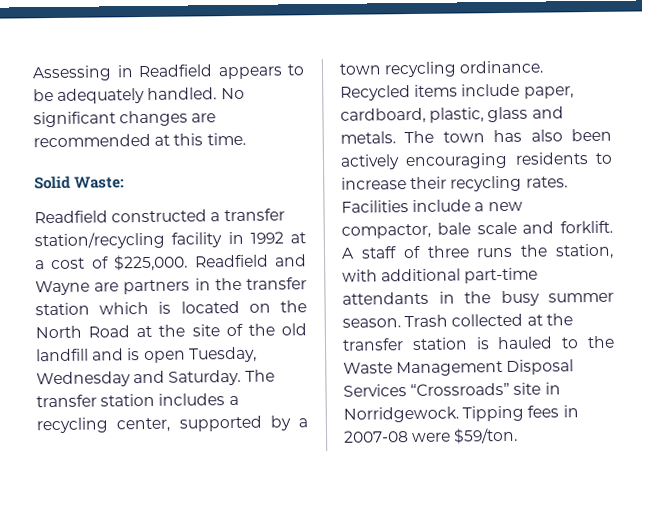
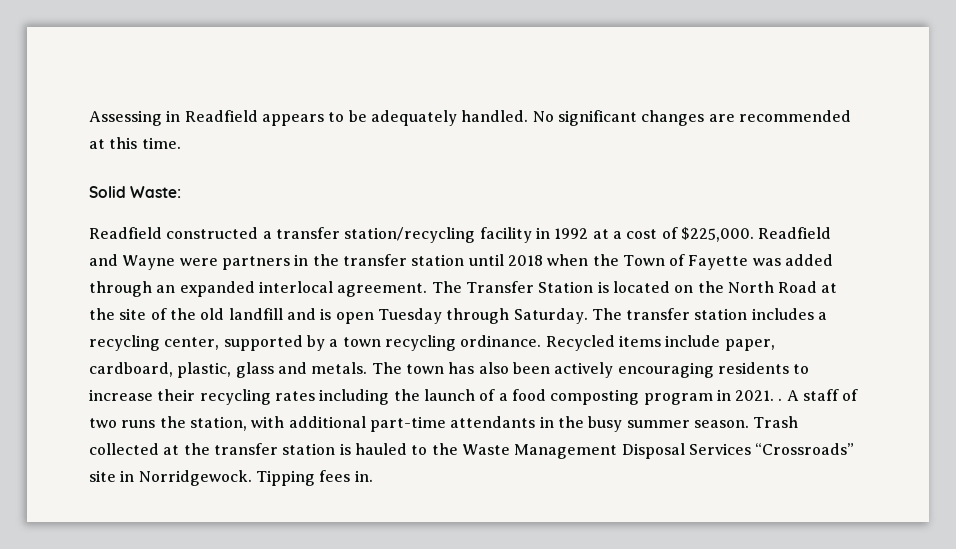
[94,282,120,292] are -> [179,258,218,266] were
[99,301,150,315] which -> [468,254,834,270] [89,281,594,297] until 2018 when the Town of Fayette was added through an expanded interlocal agreement. The Transfer Station
[188,346,257,363] [36,370,166,388] Tuesday, Wednesday and -> [377,308,510,324] Tuesday through
[525,176,568,188] [341,199,523,213] [341,220,613,239] rates. Facilities include a new compactor, bale scale and forklift. -> [274,389,783,405] rates including the launch of a food composting program in 2021. .
[426,245,470,258] three -> [89,418,117,428] two
[562,405,579,418] [343,427,519,444] in 2007-08 were $59/ton. -> [354,470,373,482] in.

